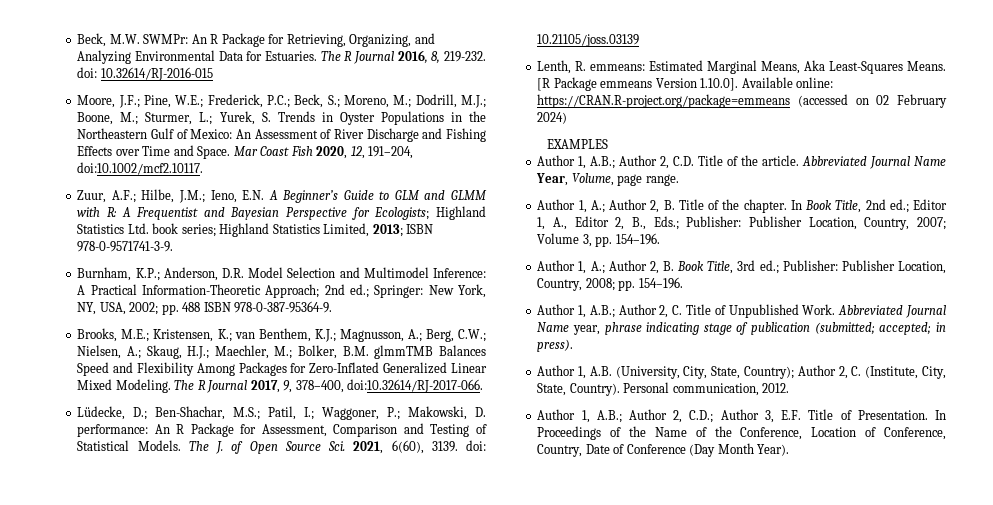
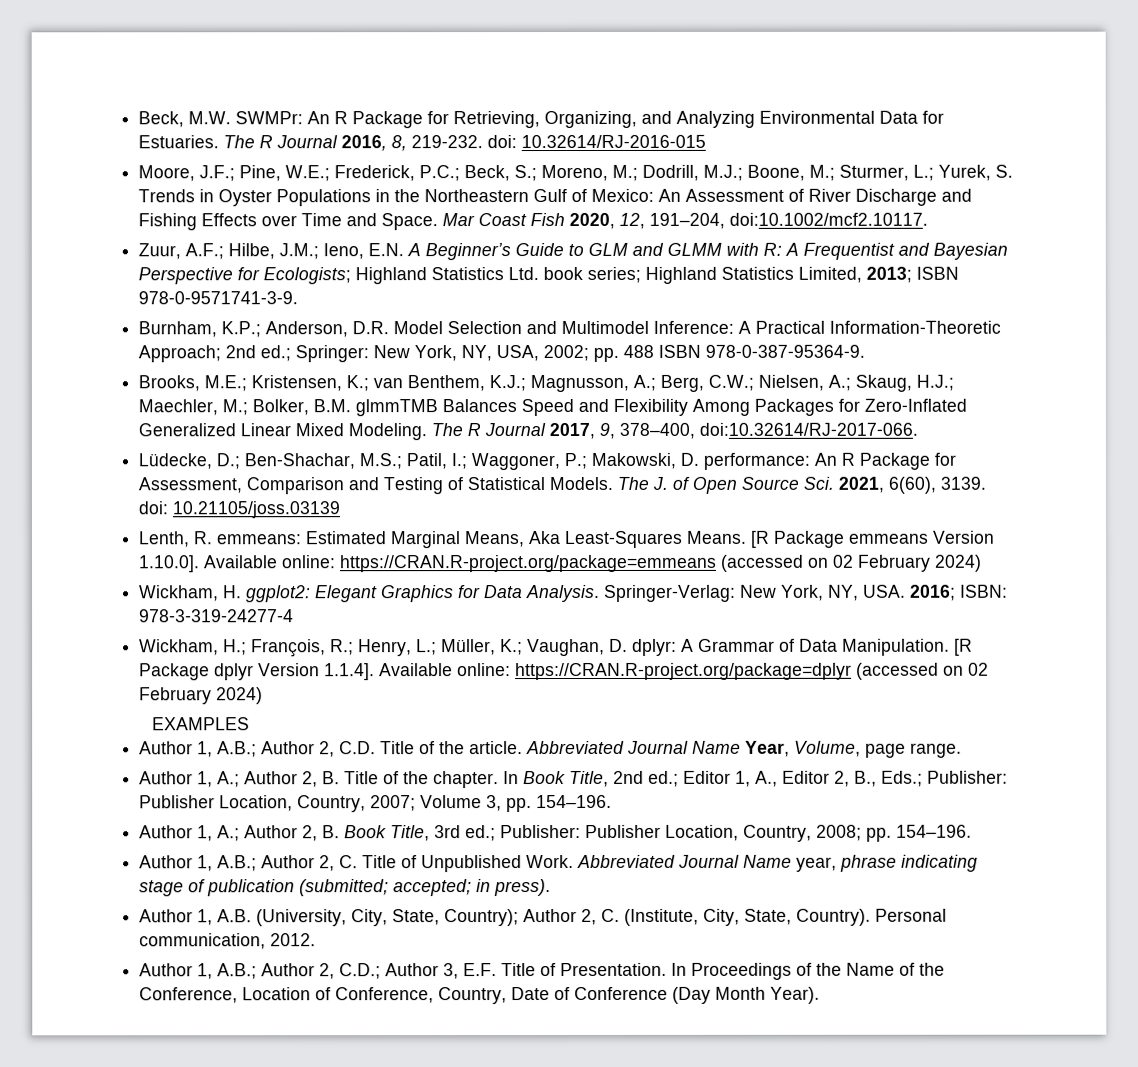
(568, 118) none -> [139,584,1009,603] [139,609,295,623] [139,638,974,658] [139,662,990,681] [139,687,264,705] // Wickham, H. ggplot2: Elegant Graphics for Data Analysis. Springer-Verlag: New York, NY, USA. 2016; ISBN: 978-3-319-24277-4 // Wickham, H.; François, R.; Henry, L.; Müller, K.; Vaughan, D. dplyr: A Grammar of Data Manipulation. [R Package dplyr Version 1.1.4]. Available online: https://CRAN.R-project.org/package=dplyr (accessed on 02 February 2024)

